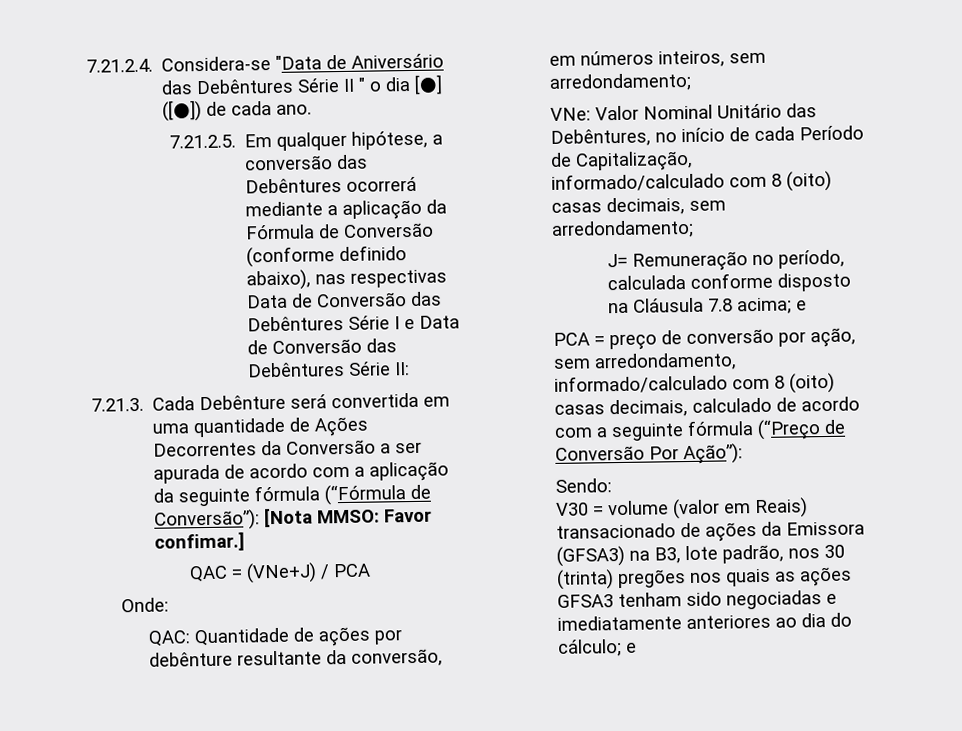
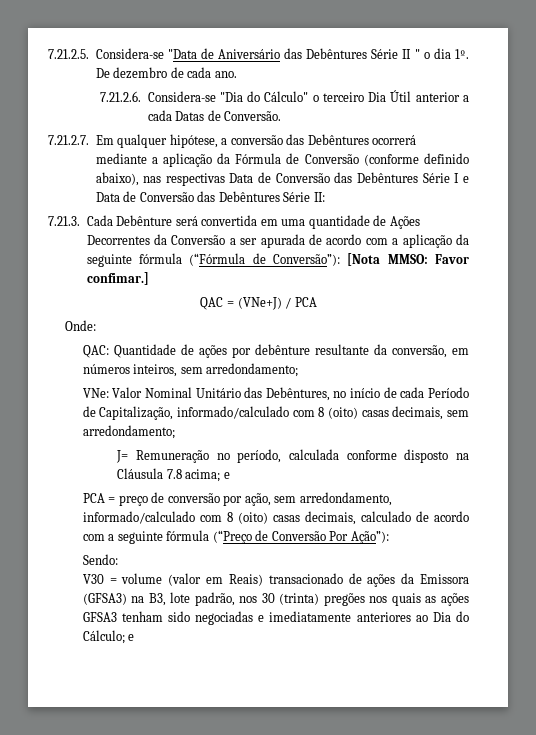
[86,58,153,73] 7.21.2.4. -> [48,49,89,59] 7.21.2.5.
[414,74,444,95] [162,100,203,122] [●] ([●]) -> [454,49,469,59] [95,67,168,79] 1º. De dezembro
[168,134,236,149] 7.21.2.5. -> [100,90,469,102] [147,110,282,121] [48,135,89,145] 7.21.2.6. Considera-se "Dia do Cálculo" o terceiro Dia Útil anterior a cada Datas de Conversão. // 7.21.2.7.
[801,612,853,628] [557,638,623,657] dia do cálculo; -> [432,611,469,622] [82,630,125,644] Dia do Cálculo;

